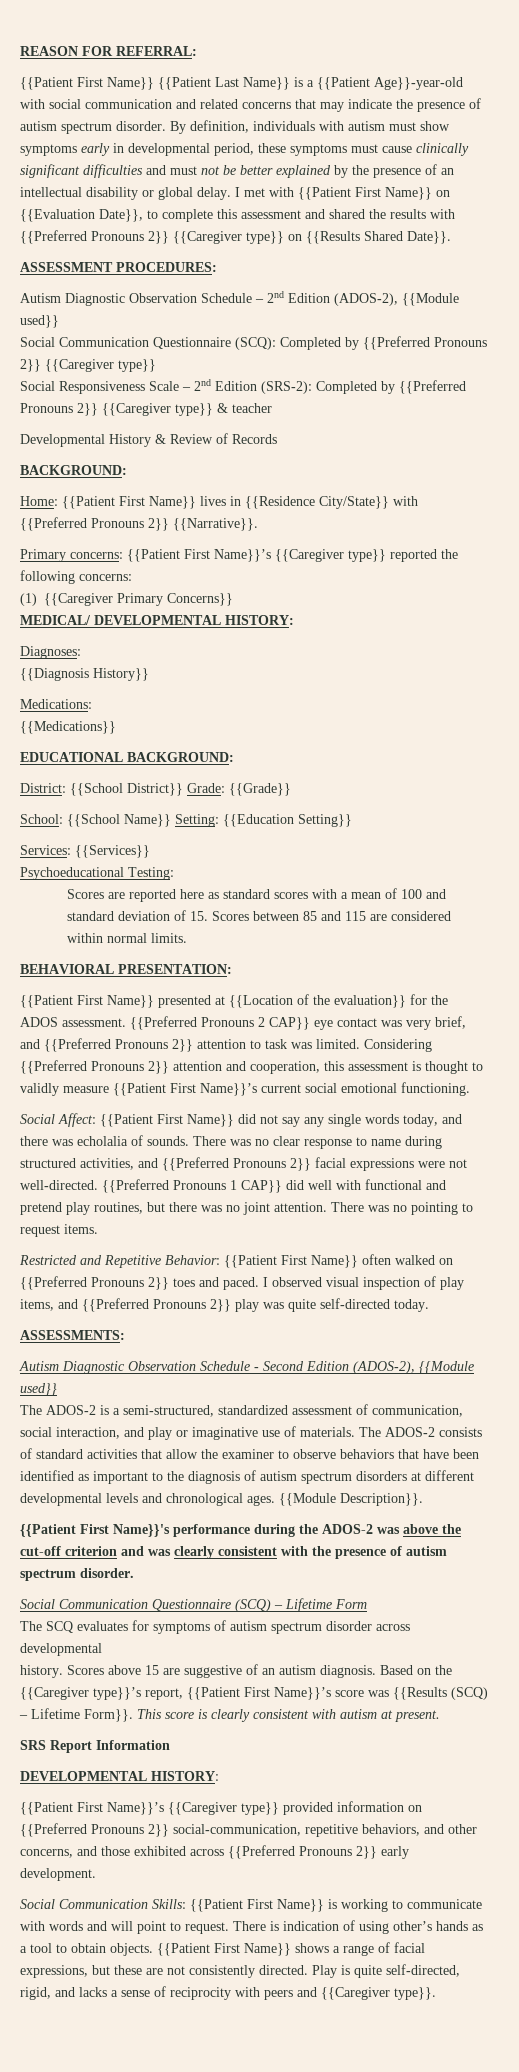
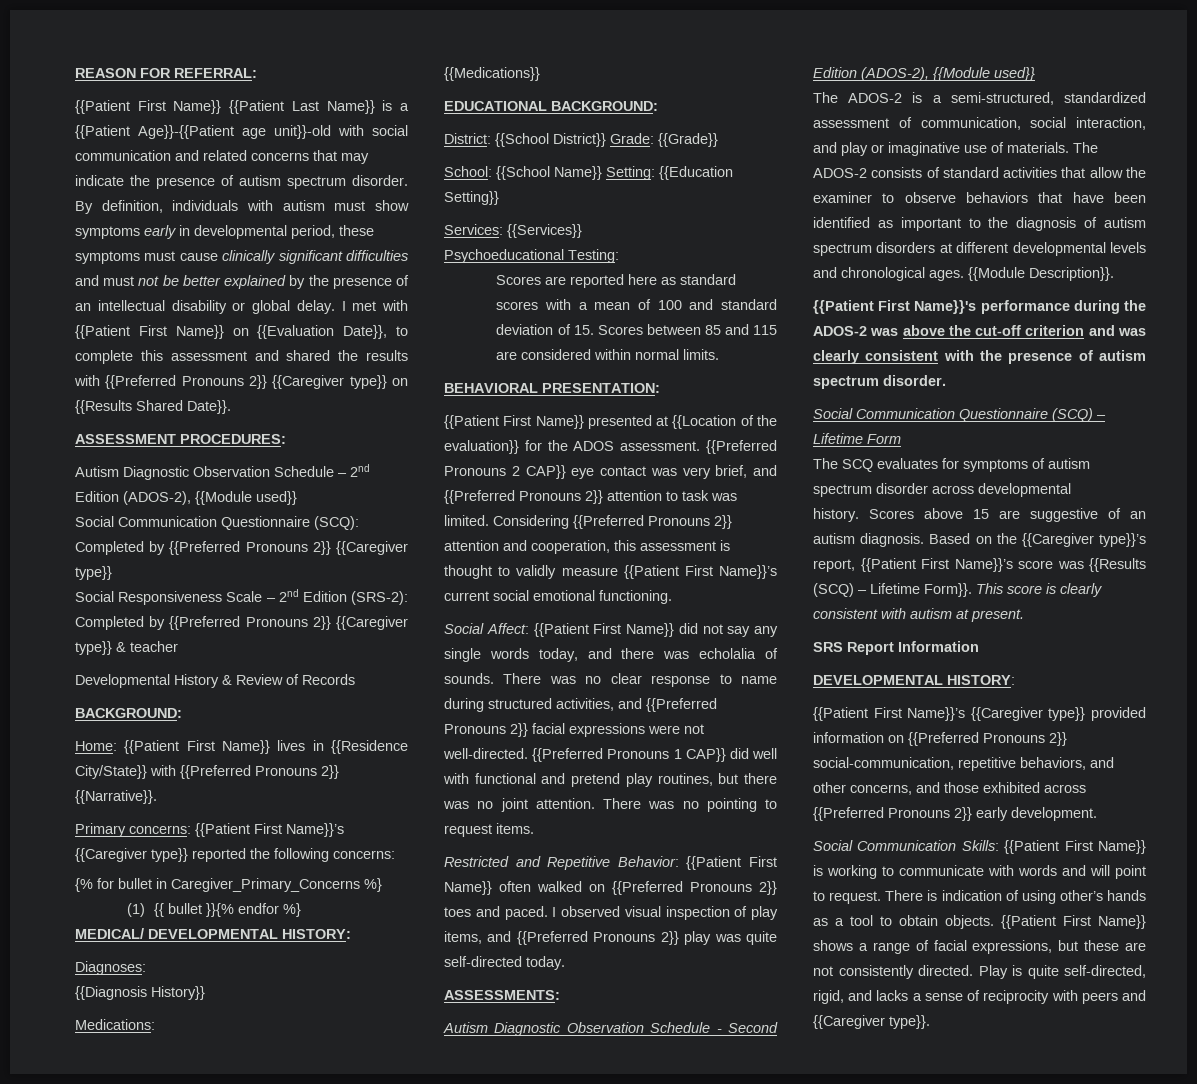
[374,77,463,90] Age}}-year-old -> [138,125,331,139] Age}}-{{Patient age unit}}-old
[20,593,233,606] (1) {{Caregiver Primary Concerns}} -> [75,878,382,892] [127,903,301,917] {% for bullet in Caregiver_Primary_Concerns %} // (1) {{ bullet }}{% endfor %}

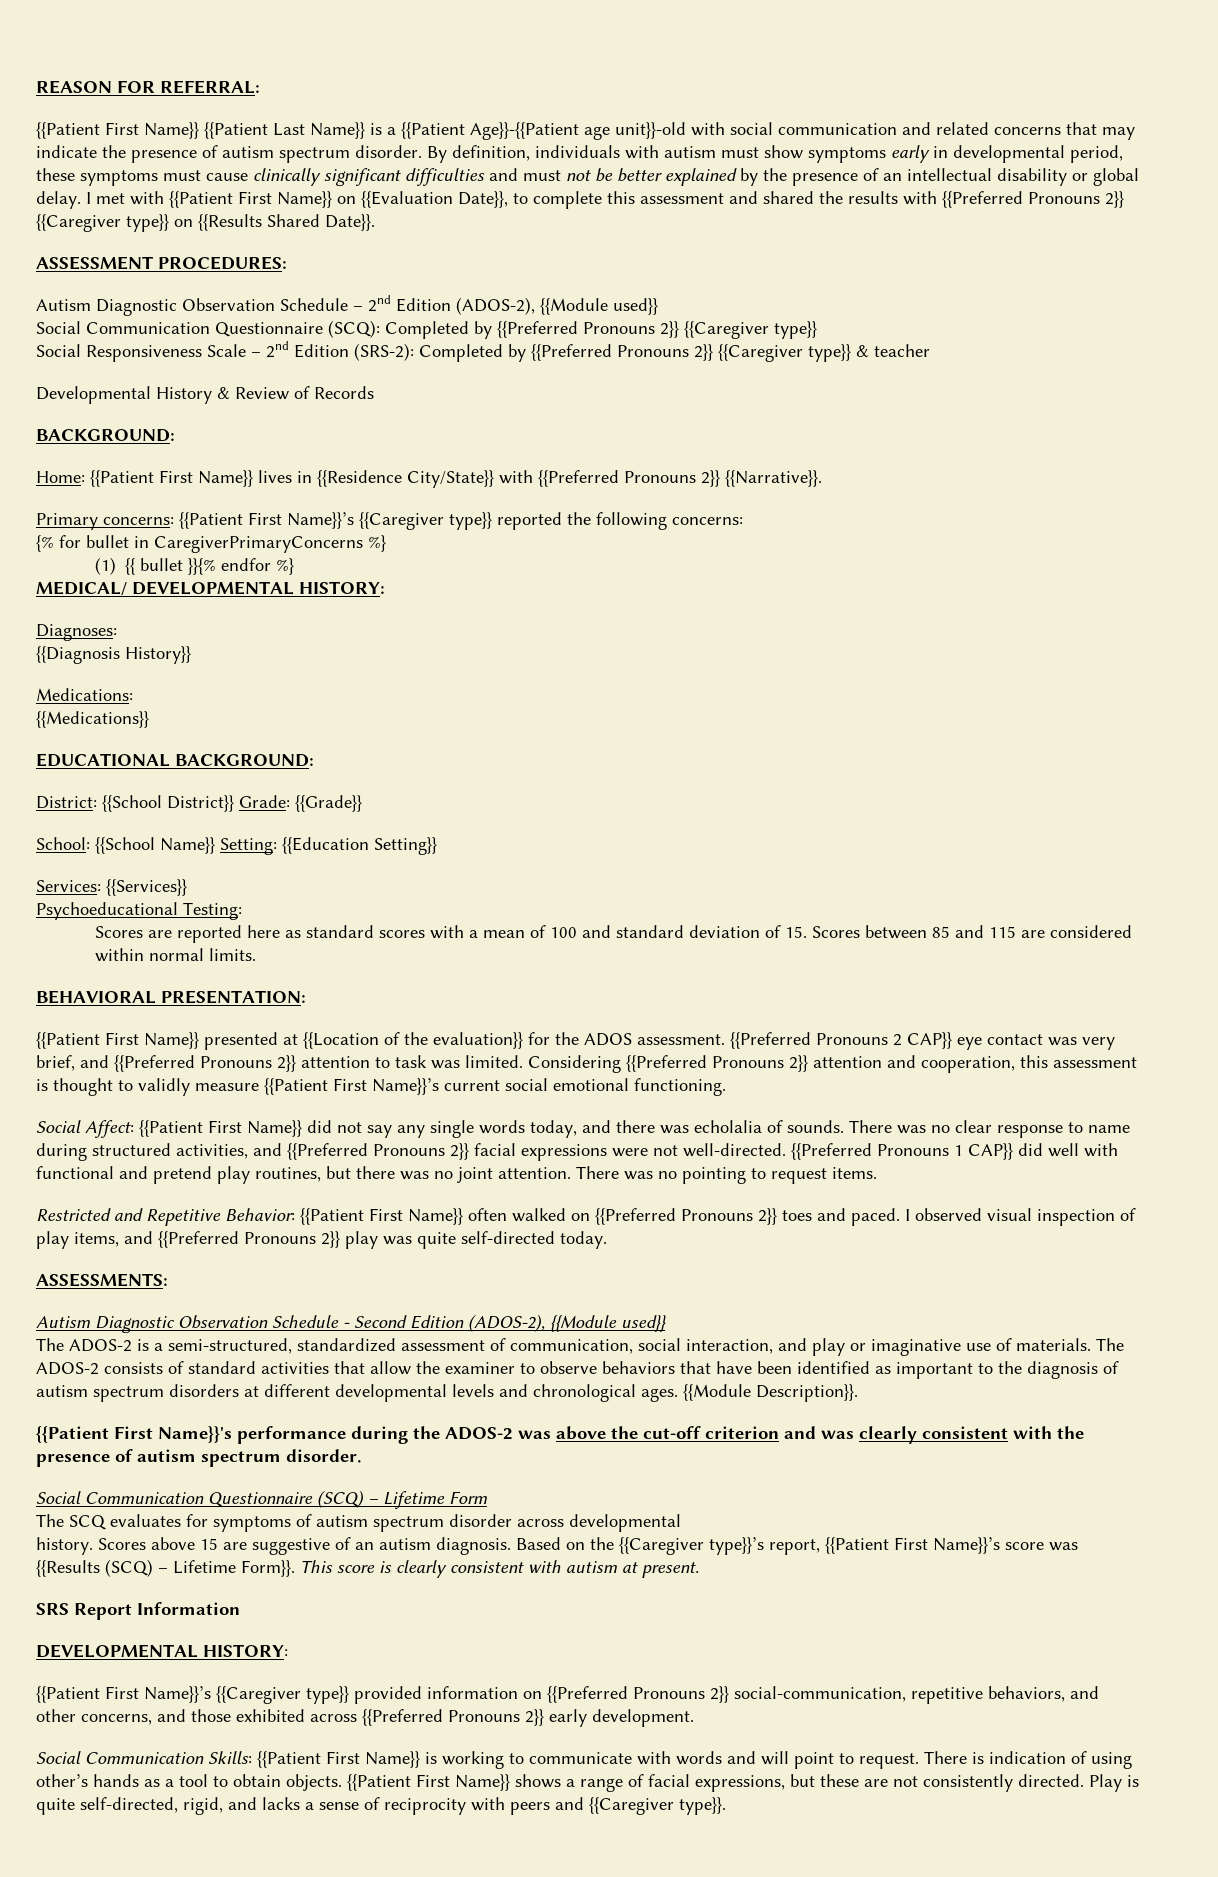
[171,878,360,892] Caregiver_Primary_Concerns -> [154,536,363,553] CaregiverPrimaryConcerns

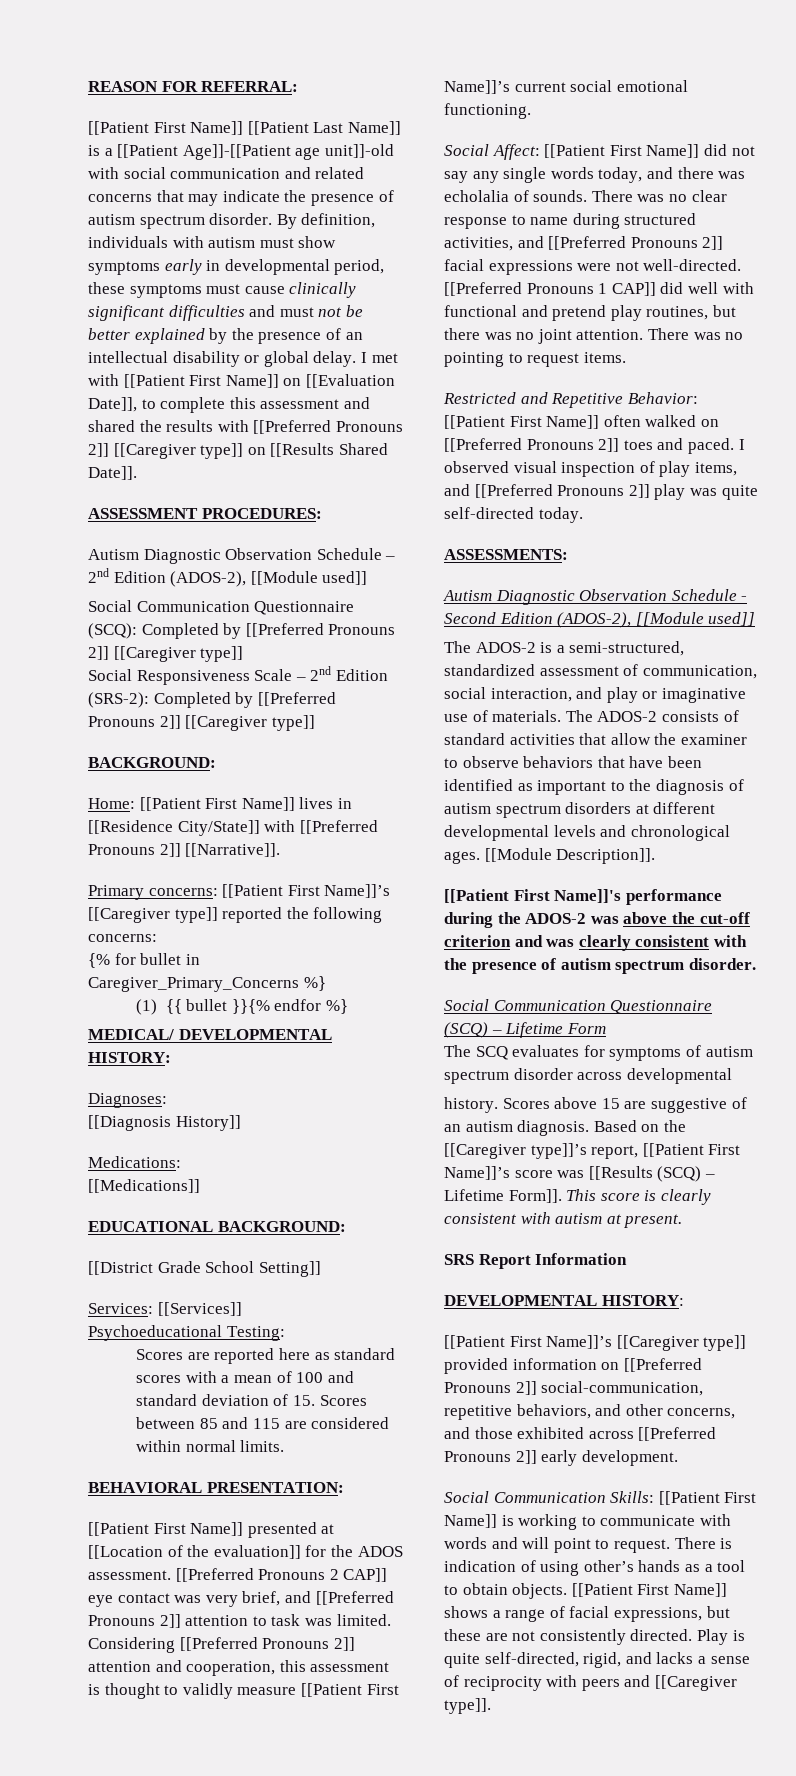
[36,122,686,140] {{Patient First Name}} {{Patient Last Name}} is a {{Patient Age}}-{{Patient age unit}}-old -> [88,121,401,135] [88,144,394,160] [[Patient First Name]] [[Patient Last Name]] is a [[Patient Age]]-[[Patient age unit]]-old
[169,191,508,208] {{Patient First Name}} on {{Evaluation Date}}, -> [123,374,395,388] [88,397,137,412] [[Patient First Name]] on [[Evaluation Date]],
[942,191,1124,208] [36,214,375,232] {{Preferred Pronouns 2}} {{Caregiver type}} on {{Results Shared Date}}. -> [253,420,403,434] [88,443,388,459] [88,466,137,480] [[Preferred Pronouns 2]] [[Caregiver type]] on [[Results Shared Date]].
[540,298,658,315] {{Module used}} -> [250,571,368,585] [[Module used]]
[497,321,817,339] {{Preferred Pronouns 2}} {{Caregiver type}} -> [245,623,396,637] [88,646,244,662] [[Preferred Pronouns 2]] [[Caregiver type]]
[531,344,930,362] [36,386,374,404] [36,429,175,442] [36,470,822,488] [36,512,492,530] {{Preferred Pronouns 2}} {{Caregiver type}} & teacher // Developmental History & Review of Records // BACKGROUND: // Home: {{Patient First Name}} lives in {{Residence City/State}} with {{Preferred Pronouns 2}} {{Narrative}}. // Primary concerns: {{Patient First Name}}’s {{Caregiver type}} -> [257,692,336,706] [88,715,315,731] [88,757,216,768] [88,797,352,811] [88,820,378,836] [88,843,281,857] [88,884,391,900] [88,907,218,923] [[Preferred Pronouns 2]] [[Caregiver type]] // BACKGROUND: // Home: [[Patient First Name]] lives in [[Residence City/State]] with [[Preferred Pronouns 2]] [[Narrative]]. // Primary concerns: [[Patient First Name]]’s [[Caregiver type]]
[154,536,363,553] CaregiverPrimaryConcerns -> [88,977,299,992] Caregiver_Primary_Concerns
[36,646,191,664] {{Diagnosis History}} -> [88,1115,241,1131] [[Diagnosis History]]
[36,711,149,728] {{Medications}} -> [88,1179,200,1193] [[Medications]]
[36,795,362,812] [36,837,437,855] District: {{School District}} Grade: {{Grade}} // School: {{School Name}} Setting: {{Education Setting}} -> [88,1261,321,1277] [[District Grade School Setting]]
[106,879,187,896] {{Services}} -> [157,1302,242,1316] [[Services]]
[36,1032,199,1049] {{Patient First Name}} -> [88,1522,244,1536] [[Patient First Name]]
[303,1032,379,1049] {{Location -> [88,1545,163,1559] [[Location
[433,1032,523,1049] evaluation}} -> [213,1545,301,1559] evaluation]]
[730,1032,811,1049] {{Preferred -> [175,1568,254,1582] [[Preferred
[907,1032,952,1049] CAP}} -> [343,1568,388,1582] CAP]]
[114,1055,296,1072] {{Preferred Pronouns 2}} -> [315,1591,394,1605] [88,1614,181,1628] [[Preferred Pronouns 2]]
[626,1055,808,1072] {{Preferred Pronouns 2}} -> [179,1637,355,1651] [[Preferred Pronouns 2]]
[264,1078,439,1095] {{Patient First Name}}’s -> [300,1683,399,1697] [444,80,510,94] [[Patient First Name]]’s
[139,1120,302,1137] {{Patient First Name}} -> [544,144,700,158] [[Patient First Name]]
[287,1143,469,1160] {{Preferred Pronouns 2}} -> [548,236,724,250] [[Preferred Pronouns 2]]
[791,1143,872,1160] {{Preferred -> [444,282,522,296] [[Preferred
[968,1143,1013,1160] CAP}} -> [611,282,656,296] CAP]]
[300,1208,777,1225] {{Patient First Name}} often walked on {{Preferred Pronouns 2}} -> [444,415,719,429] [444,438,620,452] [[Patient First Name]] often walked on [[Preferred Pronouns 2]]
[158,1231,340,1248] {{Preferred Pronouns 2}} -> [474,484,650,498] [[Preferred Pronouns 2]]
[550,1315,666,1332] {{Module used}} -> [635,612,756,626] [[Module used]]
[683,1384,858,1402] [36,1426,232,1443] {{Module Description}}. // {{Patient First Name}}'s -> [484,848,656,864] [444,889,622,903] [[Module Description]]. // [[Patient First Name]]'s
[619,1537,1000,1555] {{Caregiver type}}’s report, {{Patient First Name}}’s -> [444,1143,741,1159] [444,1166,510,1180] [[Caregiver type]]’s report, [[Patient First Name]]’s
[36,1559,295,1577] {{Results (SCQ) – Lifetime Form}}. -> [588,1166,715,1182] [444,1189,562,1203] [[Results (SCQ) – Lifetime Form]].
[36,1686,729,1704] {{Patient First Name}}’s {{Caregiver type}} provided information on {{Preferred Pronouns 2}} -> [444,1335,747,1351] [444,1358,702,1374] [444,1381,537,1395] [[Patient First Name]]’s [[Caregiver type]] provided information on [[Preferred Pronouns 2]]
[362,1709,544,1726] {{Preferred Pronouns 2}} -> [638,1427,717,1441] [444,1450,537,1464] [[Preferred Pronouns 2]]
[257,1751,420,1768] {{Patient First Name}} -> [658,1491,757,1505] [444,1514,497,1528] [[Patient First Name]]
[347,1774,510,1791] {{Patient First Name}} -> [571,1583,727,1597] [[Patient First Name]]
[589,1797,726,1815] {{Caregiver type}}. -> [654,1675,737,1691] [444,1698,491,1714] [[Caregiver type]].

